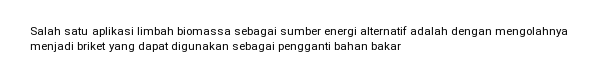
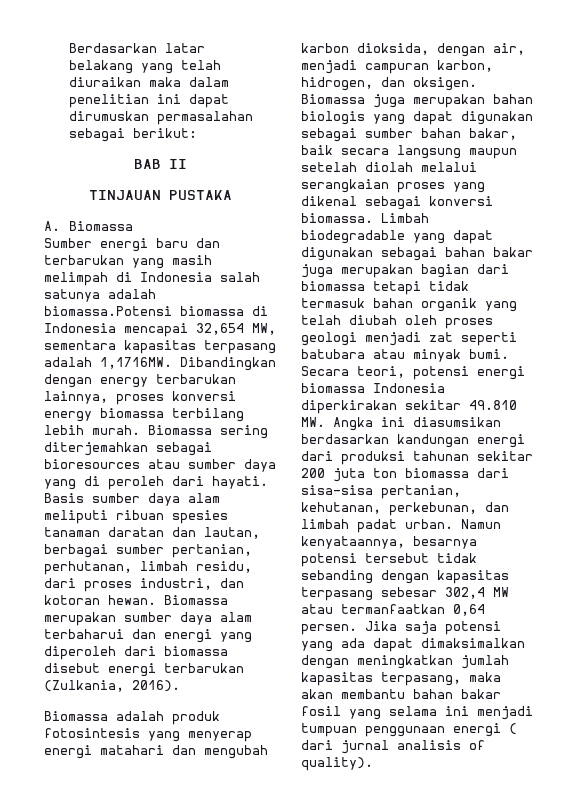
[30,26,569,37] [30,42,402,52] Salah satu aplikasi limbah biomassa sebagai sumber energi alternatif adalah dengan mengolahnya menjadi briket yang dapat digunakan sebagai pengganti bahan bakar -> [68,43,205,53] [68,60,221,74] [68,77,229,87] [68,94,229,108] [68,111,253,125] [68,128,197,142] [133,159,187,169] [88,190,232,200] [44,221,133,231] [44,238,220,252] [44,255,212,269] [44,272,260,286] [44,289,156,302] [44,306,268,316] [44,323,276,337] [44,340,276,354] [44,357,276,371] [44,374,236,388] [44,391,236,405] [44,408,244,422] [44,425,268,439] [44,442,212,456] [44,459,276,472] [44,476,268,490] [44,493,220,506] [44,510,228,524] [44,527,260,539] [44,544,252,558] [44,561,252,575] [44,578,244,592] [44,595,228,605] [44,612,252,626] [44,629,252,643] [44,646,228,660] [44,663,244,677] [44,680,180,692] [44,711,220,725] [44,728,252,742] [44,745,268,759] [301,43,525,57] [301,60,493,74] [301,77,477,91] [301,94,533,108] [301,111,533,125] [301,128,517,142] [301,145,517,159] [301,162,477,172] [301,179,485,193] [301,196,493,210] [301,213,429,223] [301,230,493,244] [301,247,533,261] [301,264,509,278] [301,281,469,295] [301,298,517,312] [301,315,493,329] [301,332,517,346] [301,349,509,362] [301,366,525,380] [301,383,445,393] [301,400,517,414] [301,417,501,431] [301,434,525,448] [301,451,533,465] [301,468,509,482] [301,485,461,499] [301,502,509,516] [301,519,501,533] [301,536,477,549] [301,553,477,567] [301,570,509,584] [301,587,509,601] [301,604,485,616] [301,621,501,635] [301,638,525,652] [301,655,509,669] [301,672,501,686] [301,689,501,699] [301,706,533,720] [301,723,517,737] [301,740,485,754] [301,757,373,771] Berdasarkan latar belakang yang telah diuraikan maka dalam penelitian ini dapat dirumuskan permasalahan sebagai berikut: // BAB II // TINJAUAN PUSTAKA // A. Biomassa // Sumber energi baru dan terbarukan yang masih melimpah di Indonesia salah satunya adalah biomassa.Potensi biomassa di Indonesia mencapai 32,654 MW, sementara kapasitas terpasang adalah 1,1716MW. Dibandingkan dengan energy terbarukan lainnya, proses konversi energy biomassa terbilang lebih murah. Biomassa sering diterjemahkan sebagai bioresources atau sumber daya yang di peroleh dari hayati. Basis sumber daya alam meliputi ribuan spesies tanaman daratan dan lautan, berbagai sumber pertanian, perhutanan, limbah residu, dari proses industri, dan kotoran hewan. Biomassa merupakan sumber daya alam terbaharui dan energi yang diperoleh dari biomassa disebut energi terbarukan (Zulkania, 2016). // Biomassa adalah produk fotosintesis yang menyerap energi matahari dan mengubah karbon dioksida, dengan air, menjadi campuran karbon, hidrogen, dan oksigen. Biomassa juga merupakan bahan biologis yang dapat digunakan sebagai sumber bahan bakar, baik secara langsung maupun setelah diolah melalui serangkaian proses yang dikenal sebagai konversi biomassa. Limbah biodegradable yang dapat digunakan sebagai bahan bakar juga merupakan bagian dari biomassa tetapi tidak termasuk bahan organik yang telah diubah oleh proses geologi menjadi zat seperti batubara atau minyak bumi. Secara teori, potensi energi biomassa Indonesia diperkirakan sekitar 49.810 MW. Angka ini diasumsikan berdasarkan kandungan energi dari produksi tahunan sekitar 200 juta ton biomassa dari sisa-sisa pertanian, kehutanan, perkebunan, dan limbah padat urban. Namun kenyataannya, besarnya potensi tersebut tidak sebanding dengan kapasitas terpasang sebesar 302,4 MW atau termanfaatkan 0,64 persen. Jika saja potensi yang ada dapat dimaksimalkan dengan meningkatkan jumlah kapasitas terpasang, maka akan membantu bahan bakar fosil yang selama ini menjadi tumpuan penggunaan energi ( dari jurnal analisis of quality).

